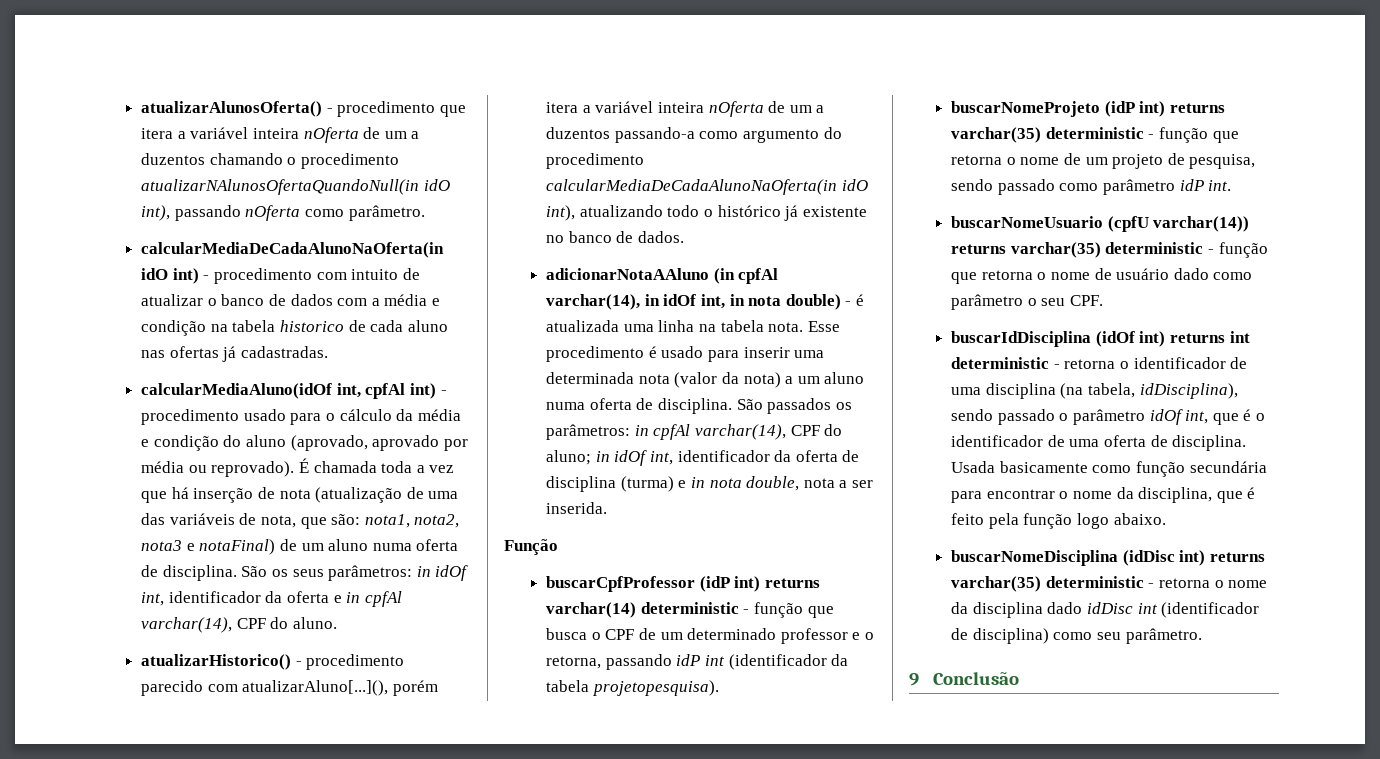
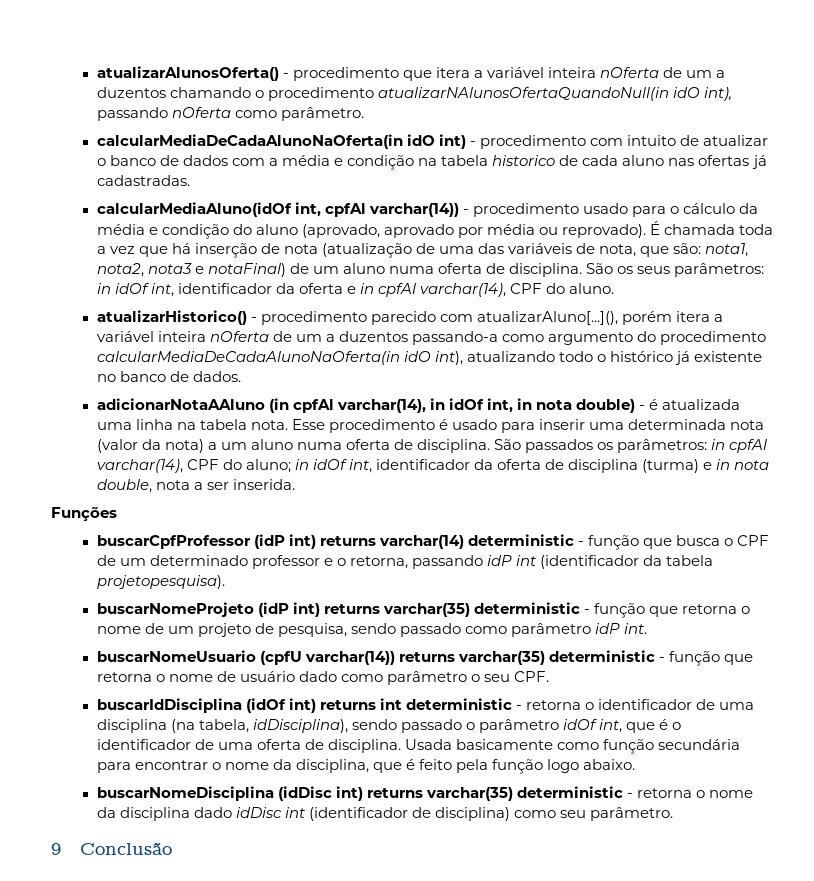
[409,383,436,399] int) -> [368,203,459,217] varchar(14))
[504,539,558,555] Função -> [51,506,117,522] Funções

